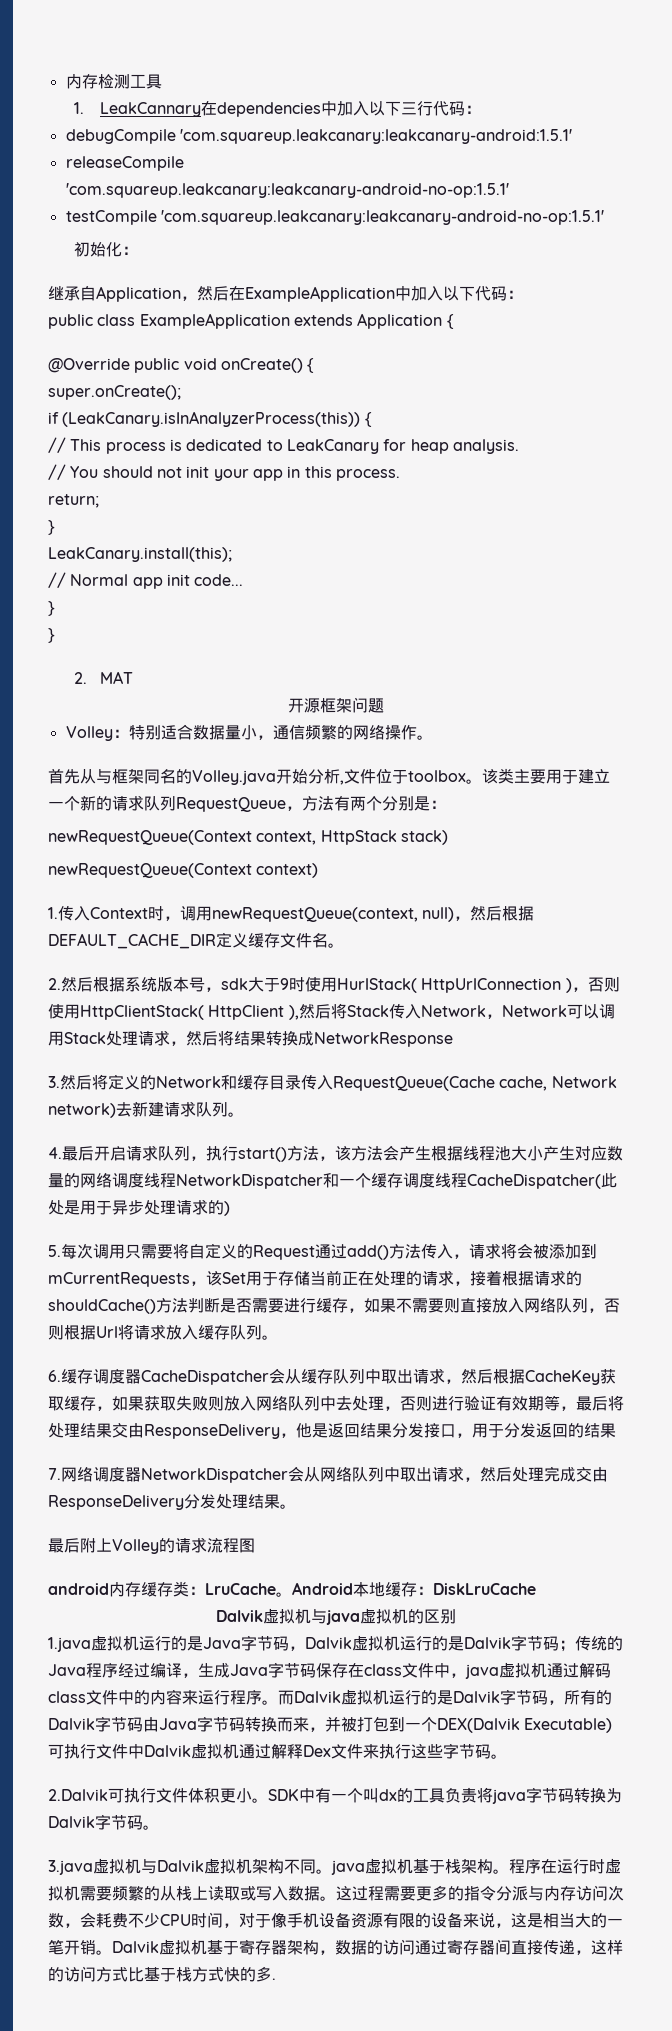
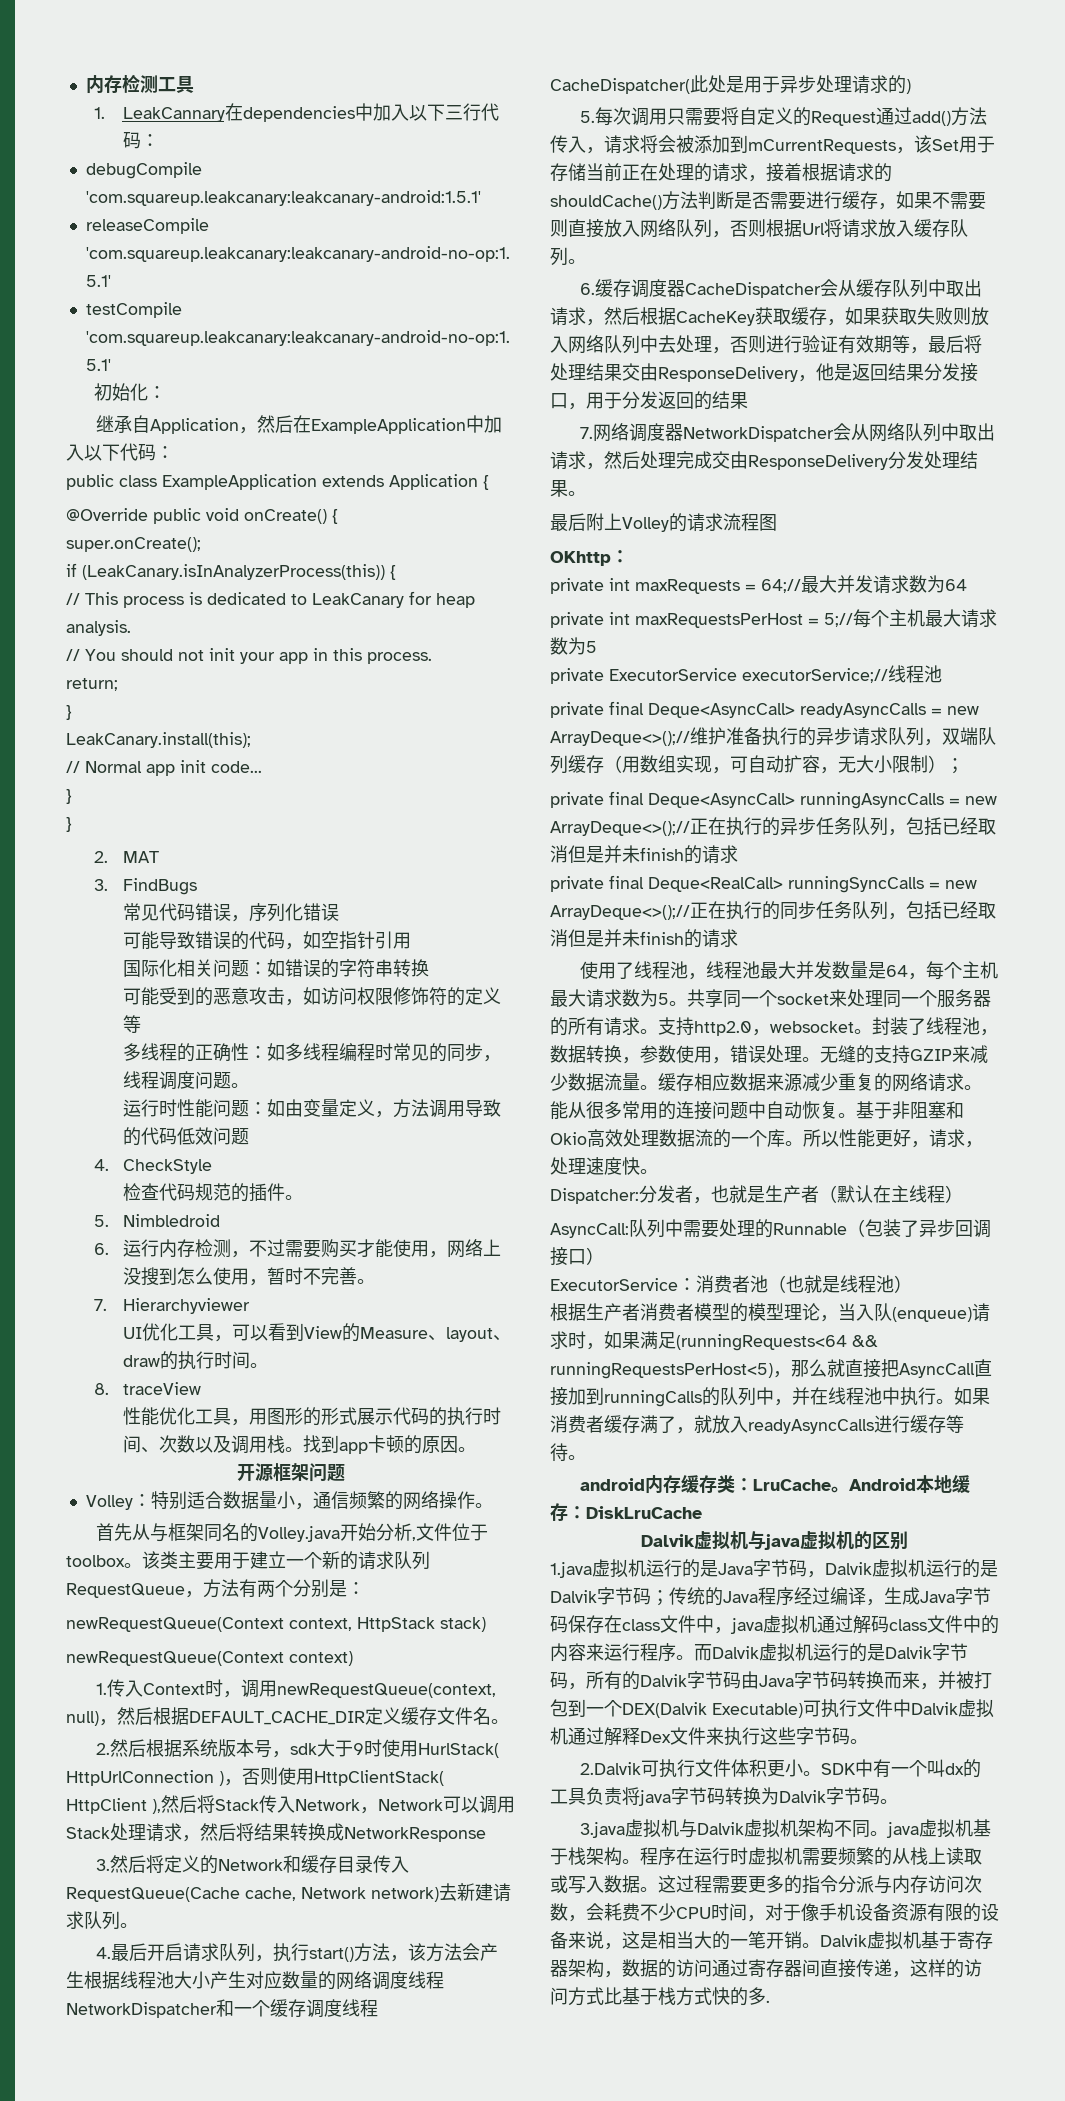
(133, 677) none -> [94,878,197,895] [122,903,339,922] [122,931,411,950] [122,959,429,978] [122,987,501,1006] [122,1015,141,1033] [122,1043,501,1062] [122,1071,249,1090] [122,1099,501,1118] [122,1127,249,1146] [94,1159,212,1174] [122,1183,303,1202] [94,1214,220,1227] [94,1239,501,1258] [122,1267,375,1286] [94,1298,250,1314] [122,1323,511,1342] [122,1351,268,1370] [94,1382,201,1395] [122,1407,501,1426] [122,1435,476,1454] // 3. FindBugs // 常见代码错误，序列化错误 // 可能导致错误的代码，如空指针引用 // 国际化相关问题：如错误的字符串转换 // 可能受到的恶意攻击，如访问权限修饰符的定义等 // 多线程的正确性：如多线程编程时常见的同步，线程调度问题。 // 运行时性能问题：如由变量定义，方法调用导致的代码低效问题 // 4. CheckStyle // 检查代码规范的插件。 // 5. Nimbledroid // 6.运行内存检测，不过需要购买才能使用，网络上没搜到怎么使用，暂时不完善。 // 7. Hierarchyviewer // UI优化工具，可以看到View的Measure、layout、draw的执行时间。 // 8. traceView // 性能优化工具，用图形的形式展示代码的执行时间、次数以及调用栈。找到app卡顿的原因。
(255, 1545) none -> [550,550,629,566] [550,575,967,594] [550,609,997,628] [550,637,597,655] [550,665,942,684] [550,701,979,718] [550,727,996,746] [550,755,964,774] [550,791,997,809] [550,817,996,836] [550,845,738,864] [550,875,977,893] [550,901,996,920] [550,929,738,948] [580,961,999,980] [550,989,991,1008] [550,1017,998,1036] [550,1045,988,1064] [550,1073,982,1092] [550,1101,964,1120] [550,1129,983,1148] [550,1157,658,1175] [550,1185,963,1204] [550,1219,991,1238] [550,1247,604,1266] [550,1275,912,1293] [550,1303,990,1322] [550,1331,878,1351] [550,1359,992,1379] [550,1387,990,1407] [550,1415,964,1434] [550,1443,586,1462] // OKhttp： // private int maxRequests = 64;//最大并发请求数为64 // private int maxRequestsPerHost = 5;//每个主机最大请求数为5 // private ExecutorService executorService;//线程池 // private final Deque<AsyncCall> readyAsyncCalls = new ArrayDeque<>();//维护准备执行的异步请求队列，双端队列缓存（用数组实现，可自动扩容，无大小限制）； // private final Deque<AsyncCall> runningAsyncCalls = new ArrayDeque<>();//正在执行的异步任务队列，包括已经取消但是并未finish的请求 // private final Deque<RealCall> runningSyncCalls = new ArrayDeque<>();//正在执行的同步任务队列，包括已经取消但是并未finish的请求 // 使用了线程池，线程池最大并发数量是64，每个主机最大请求数为5。共享同一个socket来处理同一个服务器的所有请求。支持http2.0，websocket。封装了线程池，数据转换，参数使用，错误处理。无缝的支持GZIP来减少数据流量。缓存相应数据来源减少重复的网络请求。能从很多常用的连接问题中自动恢复。基于非阻塞和Okio高效处理数据流的一个库。所以性能更好，请求，处理速度快。 // Dispatcher:分发者，也就是生产者（默认在主线程） // AsyncCall:队列中需要处理的Runnable（包装了异步回调接口） // ExecutorService：消费者池（也就是线程池） // 根据生产者消费者模型的模型理论，当入队(enqueue)请求时，如果满足(runningRequests<64 && runningRequestsPerHost<5)，那么就直接把AsyncCall直接加到runningCalls的队列中，并在线程池中执行。如果消费者缓存满了，就放入readyAsyncCalls进行缓存等待。

